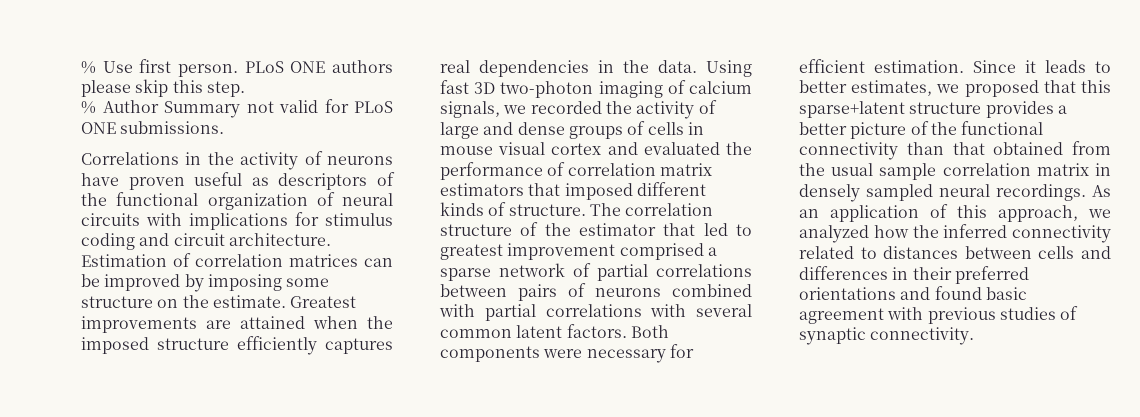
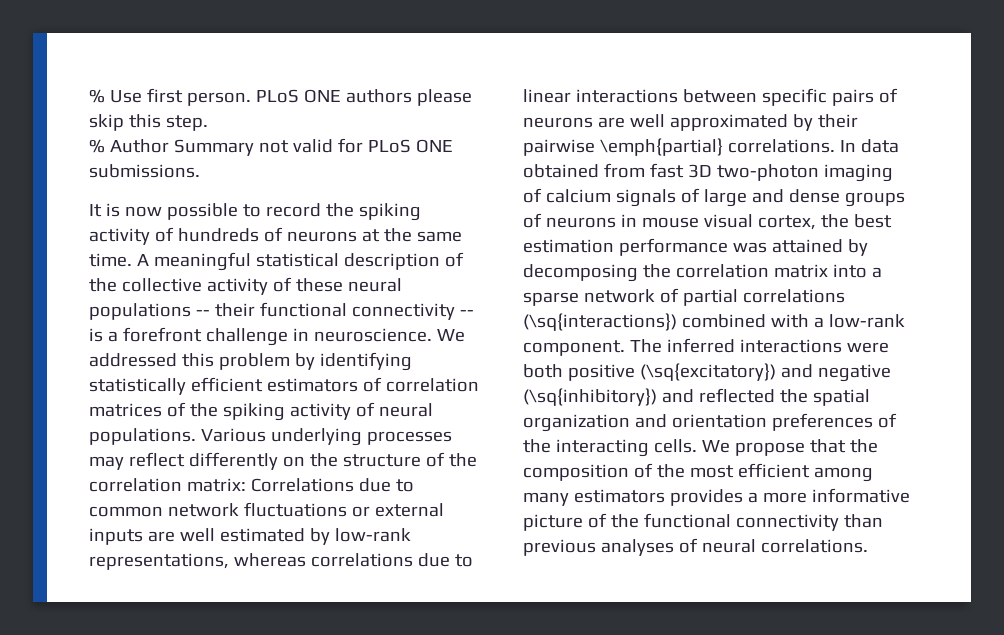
[81,151,393,170] [81,172,395,190] [81,192,393,210] [81,212,393,230] [81,233,331,250] [81,253,393,267] [81,274,330,292] [81,295,357,308] [81,316,393,333] [81,336,393,355] [440,60,752,77] Correlations in the activity of neurons have proven useful as descriptors of the functional organization of neural circuits with implications for stimulus coding and circuit architecture. Estimation of correlation matrices can be improved by imposing some structure on the estimate. Greatest improvements are attained when the imposed structure efficiently captures real dependencies in the data. Using -> [89,203,421,221] [89,227,462,245] [89,252,464,271] [89,277,402,295] [89,302,474,320] [89,327,465,346] [89,352,412,371] [89,377,479,395] [89,402,433,421] [89,428,452,446] [89,452,477,470] [89,478,414,492] [89,502,444,517] [89,528,411,545] [89,553,473,570] [523,88,898,106] [523,114,858,131] [523,138,899,156] [523,163,645,178] It is now possible to record the spiking activity of hundreds of neurons at the same time. A meaningful statistical description of the collective activity of these neural populations -- their functional connectivity -- is a forefront challenge in neuroscience. We addressed this problem by identifying statistically efficient estimators of correlation matrices of the spiking activity of neural populations. Various underlying processes may reflect differently on the structure of the correlation matrix: Correlations due to common network fluctuations or external inputs are well estimated by low-rank representations, whereas correlations due to linear interactions between specific pairs of neurons are well approximated by their pairwise \emph{partial} correlations. In data obtained from
[440,101,695,119] signals, we recorded the activity -> [615,189,676,207] signals
[647,122,684,135] cells -> [545,217,616,228] neurons
[551,142,752,155] [440,162,712,180] [440,182,706,200] [440,202,714,216] [440,222,752,236] [440,243,704,260] cortex and evaluated the performance of correlation matrix estimators that imposed different kinds of structure. The correlation structure of the estimator that led to greatest improvement comprised -> [757,214,892,230] [523,238,868,256] [523,264,867,282] cortex, the best estimation performance was attained by decomposing the correlation matrix into
[440,283,752,301] [439,304,752,321] [440,324,669,338] [440,344,694,363] [799,59,1111,73] [799,80,1111,97] [799,101,1067,118] [799,122,847,135] between pairs of neurons combined with partial correlations with several common latent factors. Both components were necessary for efficient estimation. Since it leads to better estimates, we proposed that this sparse+latent structure provides a better -> [523,313,905,331] [523,338,889,356] [523,363,891,382] [523,388,870,406] [523,413,897,432] [523,439,878,457] [523,463,873,482] [523,488,910,506] (\sq{interactions}) combined with a low-rank component. The inferred interactions were both positive (\sq{excitatory}) and negative (\sq{inhibitory}) and reflected the spatial organization and orientation preferences of the interacting cells. We propose that the composition of the most efficient among many estimators provides a more informative
[952,141,1111,155] [799,163,1111,180] [799,184,1111,202] [799,204,1111,222] [799,224,1111,243] [799,246,1111,259] [799,266,1029,284] [799,286,1027,300] [799,306,1079,324] [799,327,975,345] that obtained from the usual sample correlation matrix in densely sampled neural recordings. As an application of this approach, we analyzed how the inferred connectivity related to distances between cells and differences in their preferred orientations and found basic agreement with previous studies of synaptic connectivity. -> [523,538,868,556] previous analyses of neural correlations.

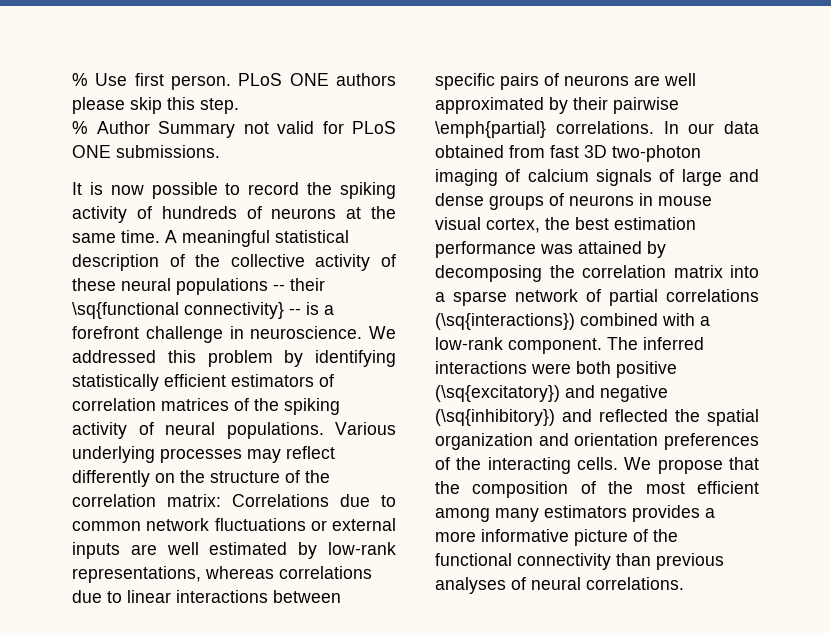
[259,302,455,320] functional connectivity -> [72,302,284,319] \sq{functional connectivity}
(856, 146) none -> [688,123,715,134] our

